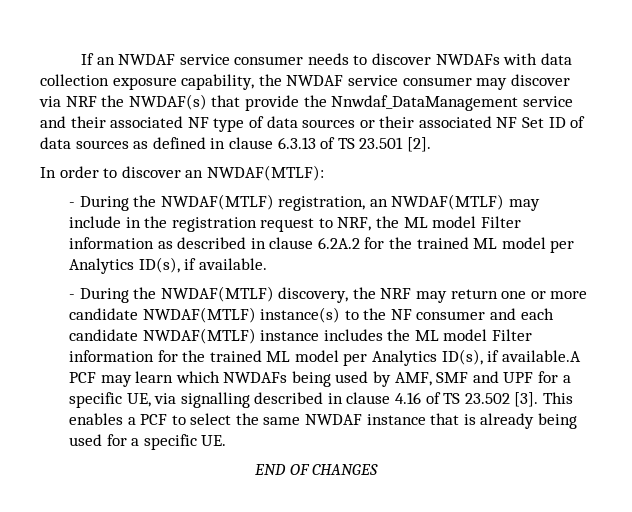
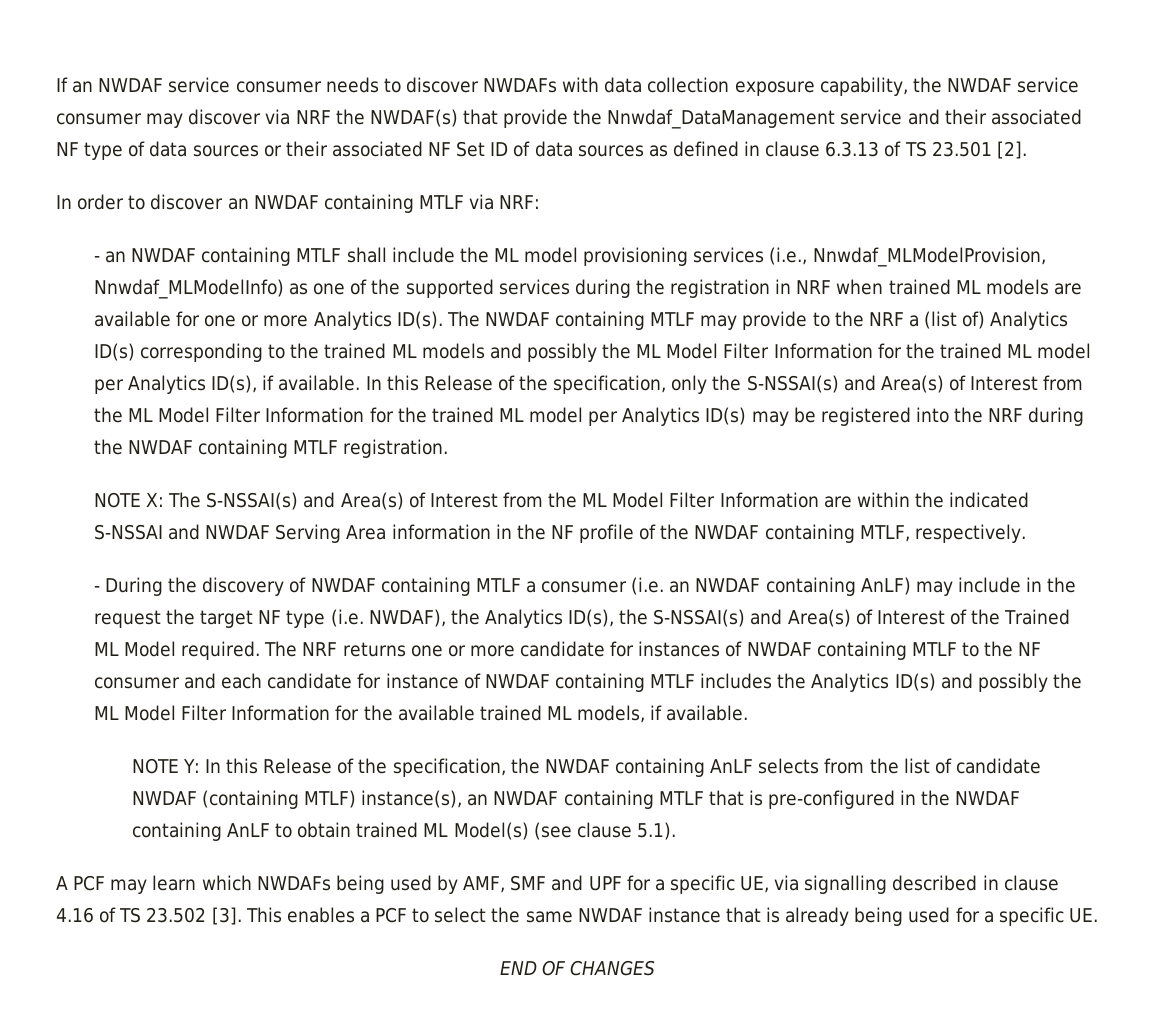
[206,165,324,181] [68,194,541,211] [68,216,521,232] [68,237,360,249] NWDAF(MTLF): // - During the NWDAF(MTLF) registration, an NWDAF(MTLF) may include in the registration request to NRF, the ML model Filter information as described in clause 6.2A.2 -> [253,194,541,213] [93,247,1046,267] [93,279,1082,299] [93,311,1069,330] [93,343,873,362] NWDAF containing MTLF via NRF: // - an NWDAF containing MTLF shall include the ML model provisioning services (i.e., Nnwdaf_MLModelProvision, Nnwdaf_MLModelInfo) as one of the supported services during the registration in NRF when trained ML models are available for one or more Analytics ID(s). The NWDAF containing MTLF may provide to the NRF a (list of) Analytics ID(s) corresponding to the trained ML models and possibly the ML Model Filter Information
[68,286,588,303] [68,307,341,323] // - During the NWDAF(MTLF) discovery, the NRF may return one or more candidate NWDAF(MTLF) instance(s) -> [365,375,1084,394] [93,407,1085,426] [93,439,449,458] [93,492,1030,510] [93,524,1026,543] [93,577,1077,596] [93,609,1071,628] [93,641,957,660] In this Release of the specification, only the S-NSSAI(s) and Area(s) of Interest from the ML Model Filter Information for the trained ML model per Analytics ID(s) may be registered into the NRF during the NWDAF containing MTLF registration. // NOTE X: The S-NSSAI(s) and Area(s) of Interest from the ML Model Filter Information are within the indicated S-NSSAI and NWDAF Serving Area information in the NF profile of the NWDAF containing MTLF, respectively. // - During the discovery of NWDAF containing MTLF a consumer (i.e. an NWDAF containing AnLF) may include in the request the target NF type (i.e. NWDAF), the Analytics ID(s), the S-NSSAI(s) and Area(s) of Interest of the Trained ML Model required. The NRF returns one or more candidate for instances of NWDAF containing MTLF
[142,328,533,344] [68,349,581,366] NWDAF(MTLF) instance includes the ML model Filter information for the trained ML model per Analytics ID(s), if available.A -> [357,673,1082,692] [93,705,749,723] [131,758,1041,777] [131,790,1021,809] [131,822,676,841] [56,876,68,890] for instance of NWDAF containing MTLF includes the Analytics ID(s) and possibly the ML Model Filter Information for the available trained ML models, if available. // NOTE Y: In this Release of the specification, the NWDAF containing AnLF selects from the list of candidate NWDAF (containing MTLF) instance(s), an NWDAF containing MTLF that is pre-configured in the NWDAF containing AnLF to obtain trained ML Model(s) (see clause 5.1). // A

